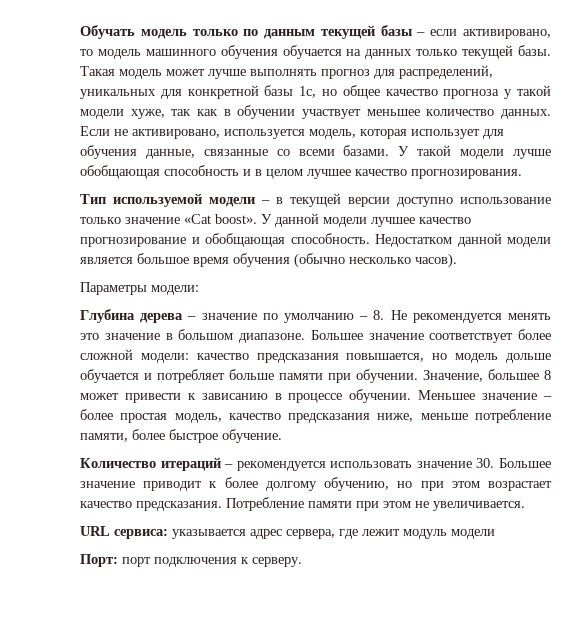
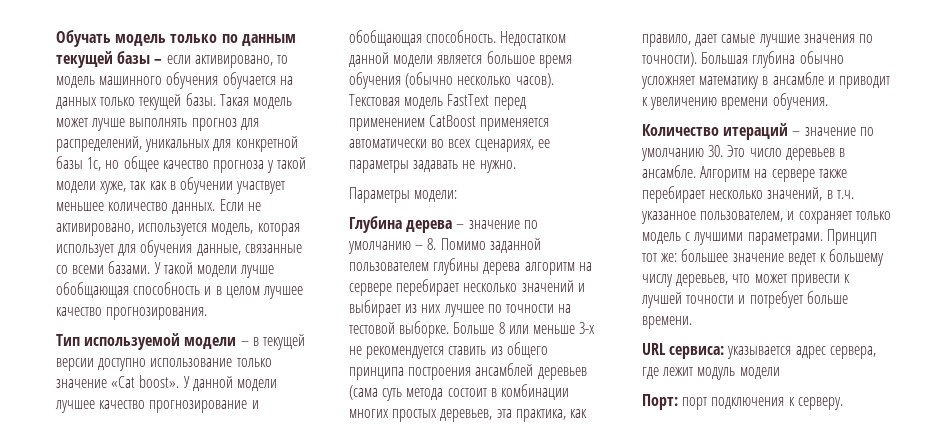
(457, 260) none -> [349,94,526,110] [349,115,550,131] [349,139,550,152] [349,160,516,173] Текстовая модель FastText перед применением CatBoost применяется автоматически во всех сценариях, ее параметры задавать не нужно.
[390,310,551,323] [80,329,551,343] [80,349,551,363] [80,369,551,383] [80,389,553,403] [80,409,551,423] [80,429,282,443] [80,457,551,471] [80,477,552,491] [80,497,525,511] Не рекомендуется менять это значение в большом диапазоне. Большее значение соответствует более сложной модели: качество предсказания повышается, но модель дольше обучается и потребляет больше памяти при обучении. Значение, большее 8 может привести к зависанию в процессе обучении. Меньшее значение – более простая модель, качество предсказания ниже, меньше потребление памяти, более быстрое обучение. // Количество итераций – рекомендуется использовать значение 30. Большее значение приводит к более долгому обучению, но при этом возрастает качество предсказания. Потребление памяти при этом не увеличивается. -> [440,238,541,253] [349,258,592,275] [349,279,585,296] [349,300,572,317] [349,321,596,338] [349,342,548,359] [349,363,587,380] [349,384,569,401] [349,409,587,422] [642,34,873,47] [642,51,844,68] [641,72,890,89] [642,93,828,110] [642,123,874,140] [641,145,845,161] [642,165,847,182] [642,186,854,203] [641,211,891,224] [642,229,877,245] [642,249,885,266] [642,274,850,287] [641,291,848,308] [642,316,692,329] Помимо заданной пользователем глубины дерева алгоритм на сервере перебирает несколько значений и выбирает из них лучшее по точности на тестовой выборке. Больше 8 или меньше 3-х не рекомендуется ставить из общего принципа построения ансамблей деревьев (сама суть метода состоит в комбинации многих простых деревьев, эта практика, как правило, дает самые лучшие значения по точности). Большая глубина обычно усложняет математику в ансамбле и приводит к увеличению времени обучения. // Количество итераций – значение по умолчанию 30. Это число деревьев в ансамбле. Алгоритм на сервере также перебирает несколько значений, в т.ч. указанное пользователем, и сохраняет только модель с лучшими параметрами. Принцип тот же: большее значение ведет к большему числу деревьев, что может привести к лучшей точности и потребует больше времени.

